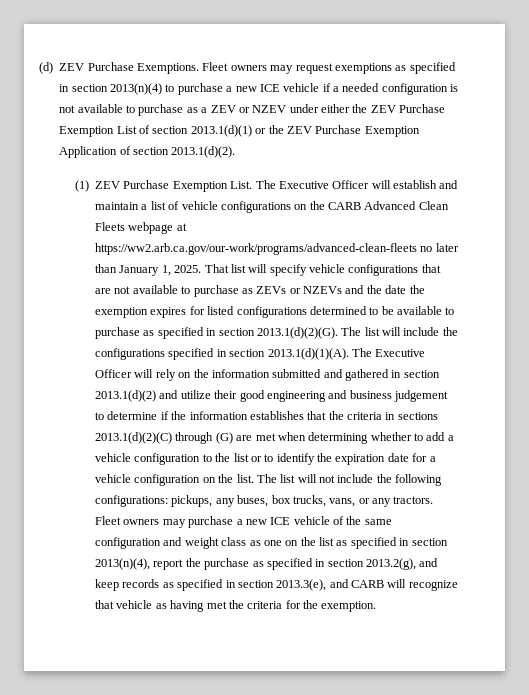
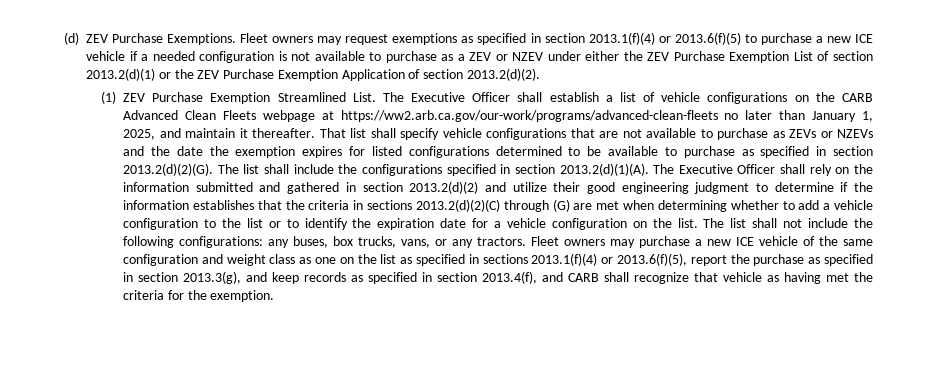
[110,83,162,95] 2013(n)(4) -> [588,32,741,45] 2013.1(f)(4) or 2013.6(f)(5)
[190,125,252,137] 2013.1(d)(1) -> [86,68,155,81] 2013.2(d)(1)
[171,146,236,158] 2013.1(d)(2). -> [467,68,541,81] 2013.2(d)(2).
(228, 186) none -> [277,92,346,102] Streamlined
[371,180,459,189] [95,202,140,210] will establish and maintain -> [517,92,599,102] shall establish
[174,265,202,273] 2025. -> [123,128,316,140] 2025, and maintain it thereafter.
[248,264,268,273] will -> [370,128,396,138] shall
[256,327,402,339] 2013.1(d)(2)(G). The list will -> [123,163,290,176] 2013.2(d)(2)(G). The list shall
[267,348,426,360] [95,369,154,378] 2013.1(d)(1)(A). The Executive Officer will -> [559,163,806,176] 2013.2(d)(1)(A). The Executive Officer shall
[95,390,157,402] 2013.1(d)(2) -> [409,181,479,194] 2013.2(d)(2)
[328,390,449,402] and business judgement -> [694,182,750,194] judgment
[95,432,173,444] 2013.1(d)(2)(C) -> [415,199,500,212] 2013.2(d)(2)(C)
[297,474,317,483] will -> [752,218,778,228] shall
[171,495,213,507] pickups, -> (264, 242) none
[411,538,448,546] [95,558,151,570] section 2013(n)(4), -> [482,253,688,266] sections 2013.1(f)(4) or 2013.6(f)(5),
[366,558,417,570] 2013.2(g), -> [183,271,242,284] 2013.3(g),
[276,579,327,591] 2013.3(e), -> [482,271,538,284] 2013.4(f),
[387,579,407,588] will -> [604,272,630,282] shall

